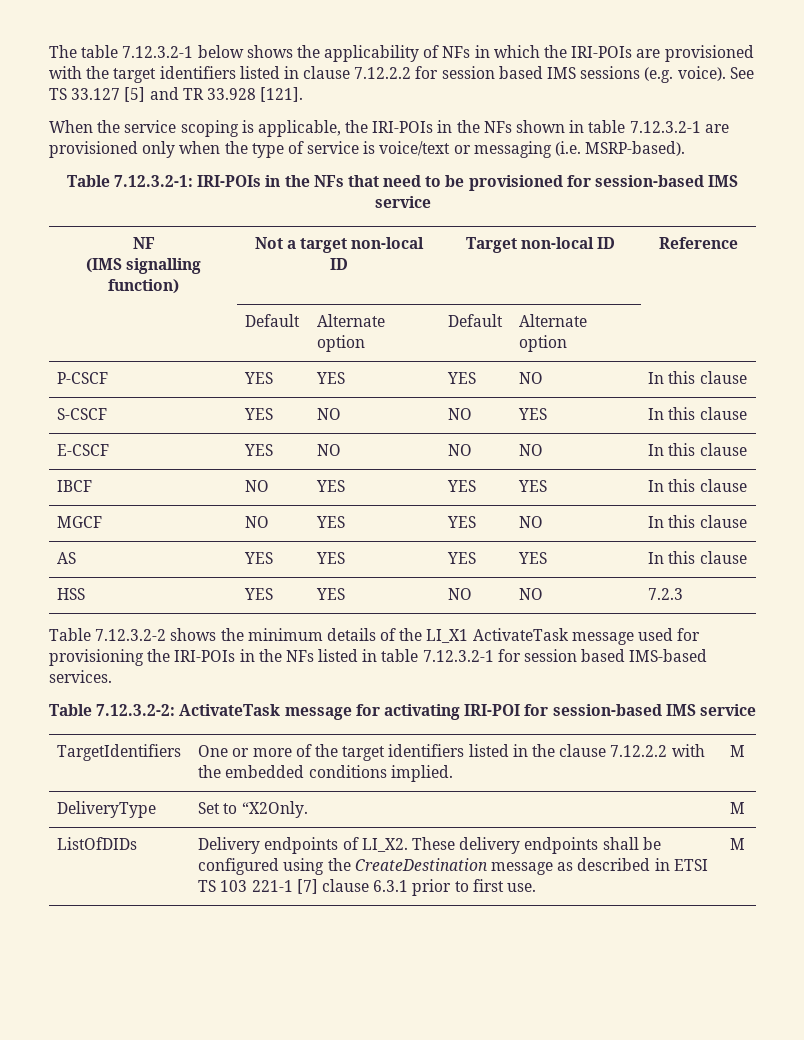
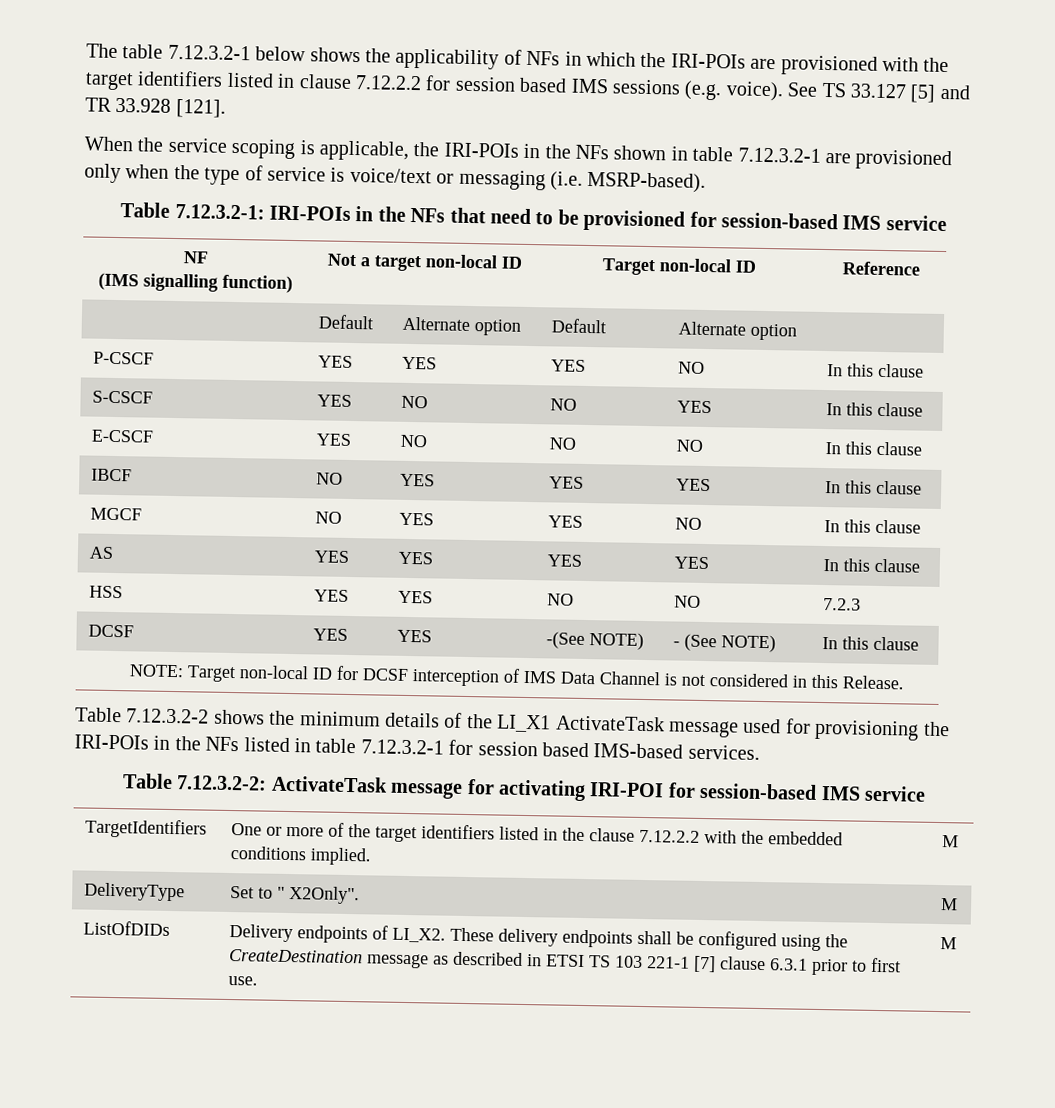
(684, 594) none -> [88,624,135,638] [313,628,349,641] [397,629,433,643] [546,631,645,650] [673,633,777,653] [822,636,920,651] [129,664,905,690] // DCSF | YES | YES | -(See NOTE) | - (See NOTE) | In this clause // NOTE: Target non-local ID for DCSF interception of IMS Data Channel is not considered in this Release.
[241,801,308,818] “X2Only. -> [277,886,361,905] " X2Only".

